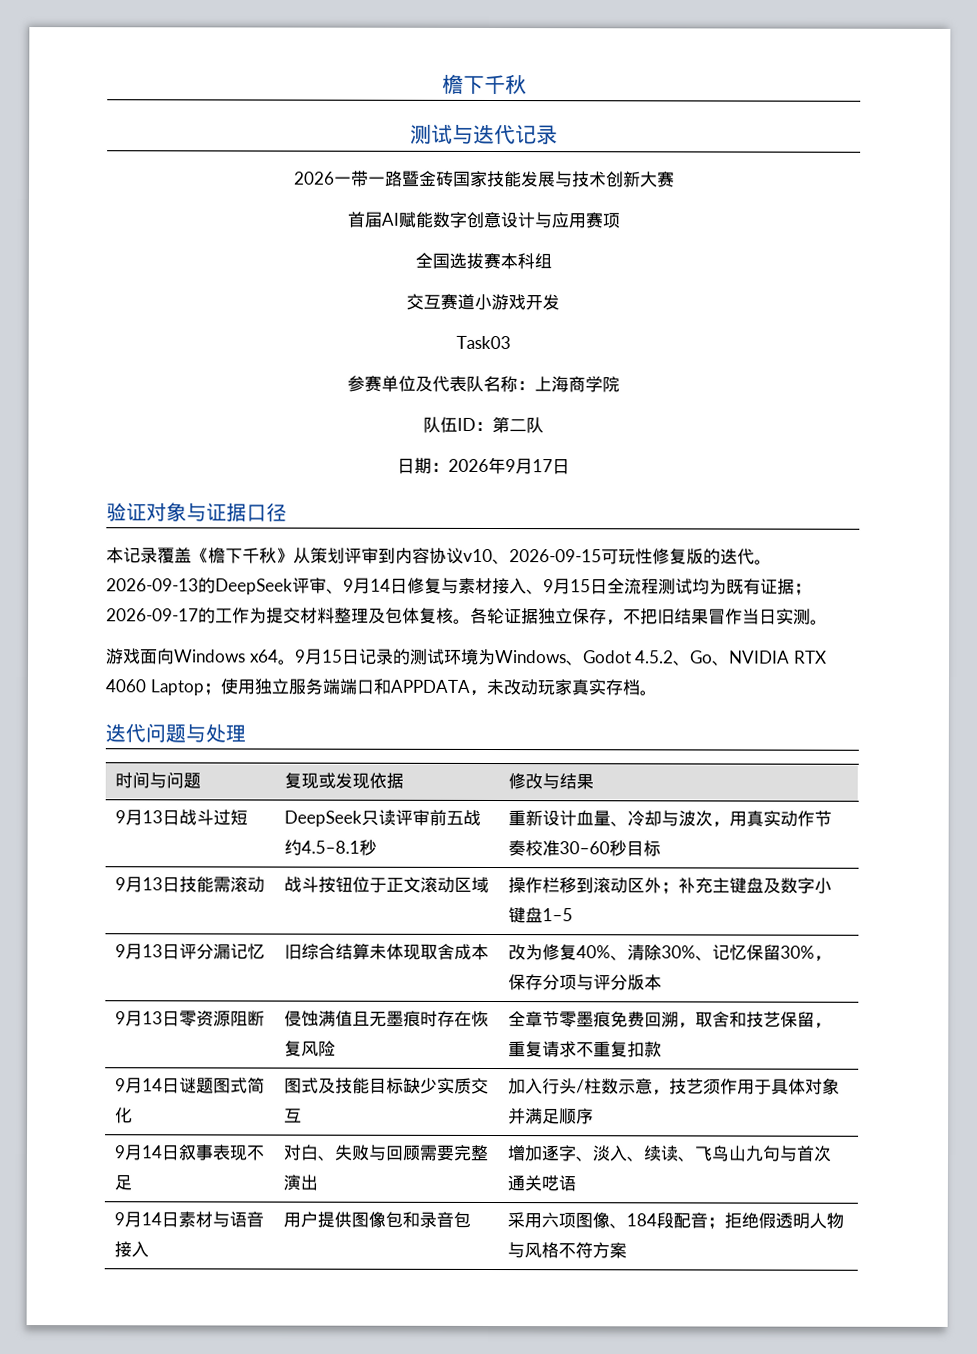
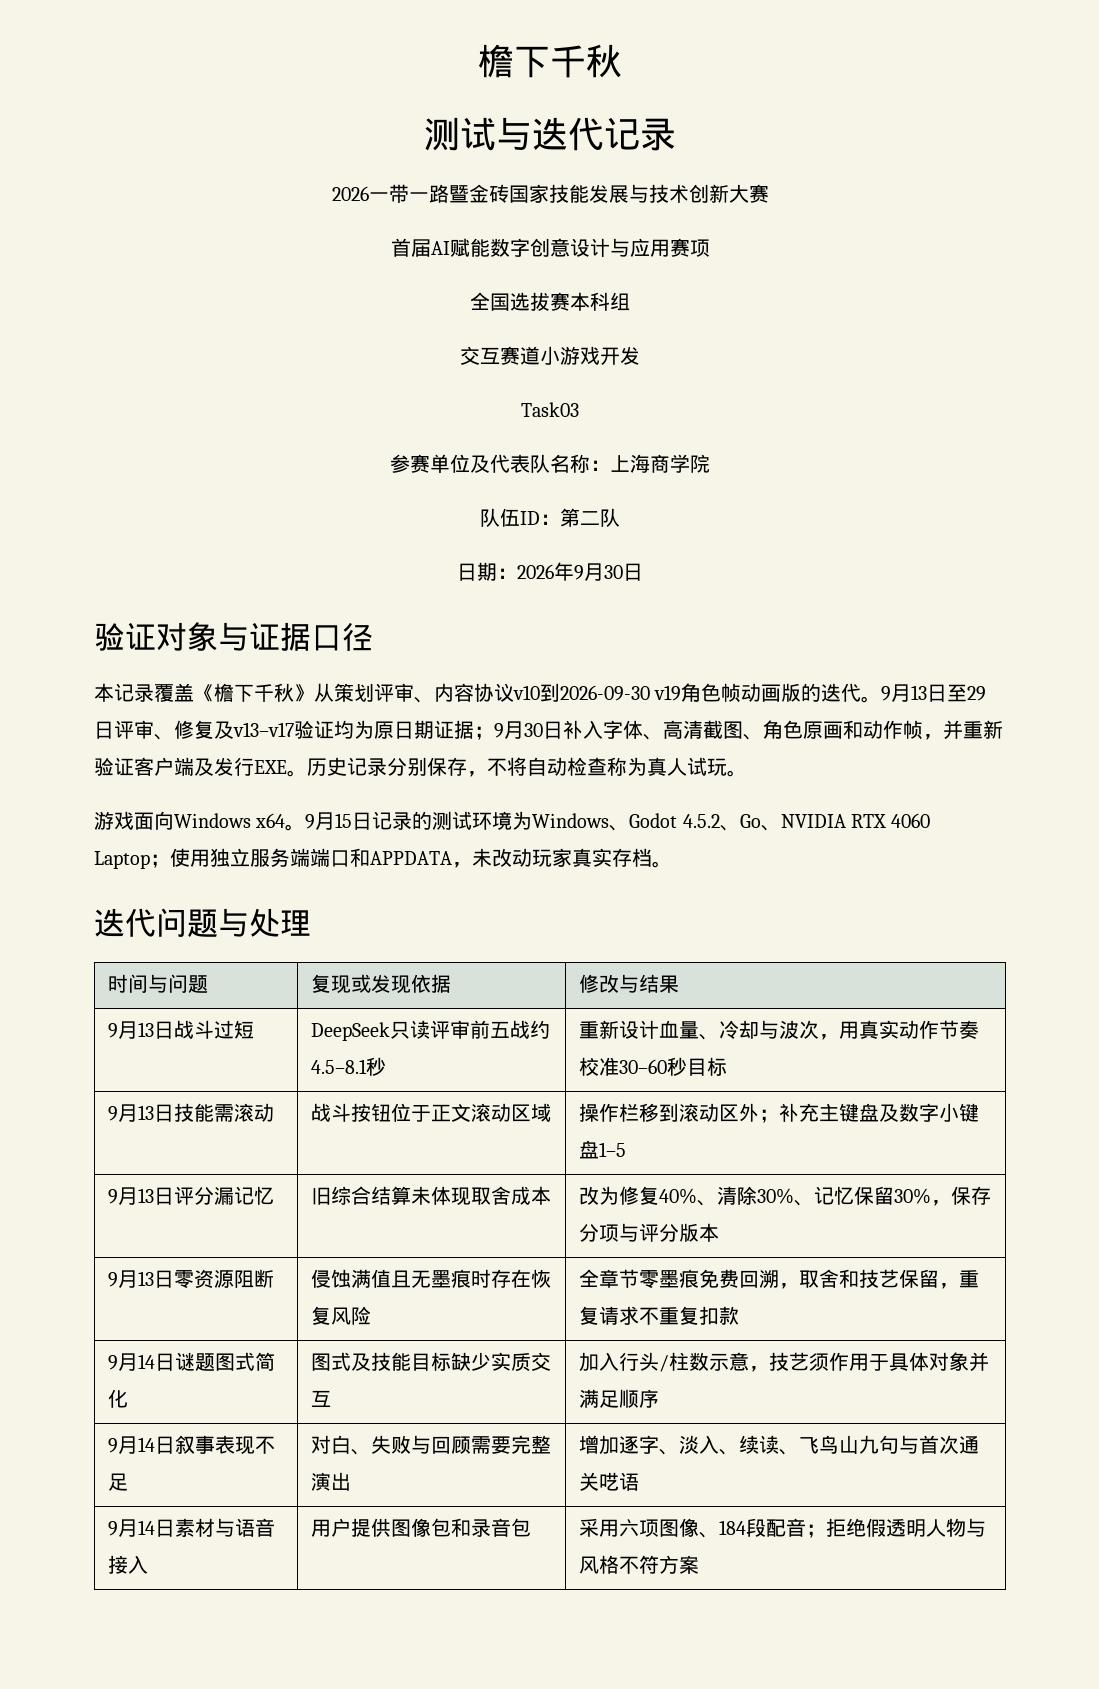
[531,459,553,473] 17 -> [604,565,623,579] 30
[378,547,396,564] 到 -> [414,697,434,703] 、
[492,548,772,565] [106,577,812,596] [106,607,811,626] 、2026-09-15可玩性修复版的迭代。2026-09-13的DeepSeek评审、9月14日修复与素材接入、9月15日全流程测试均为既有证据；2026-09-17的工作为提交材料整理及包体复核。各轮证据独立保存，不把旧结果冒作当日实测 -> [540,683,987,703] [94,720,1003,740] [94,757,727,777] 到2026-09-30 v19角色帧动画版的迭代。9月13日至29日评审、修复及v13–v17验证均为原日期证据；9月30日补入字体、高清截图、角色原画和动作帧，并重新验证客户端及发行EXE。历史记录分别保存，不将自动检查称为真人试玩

